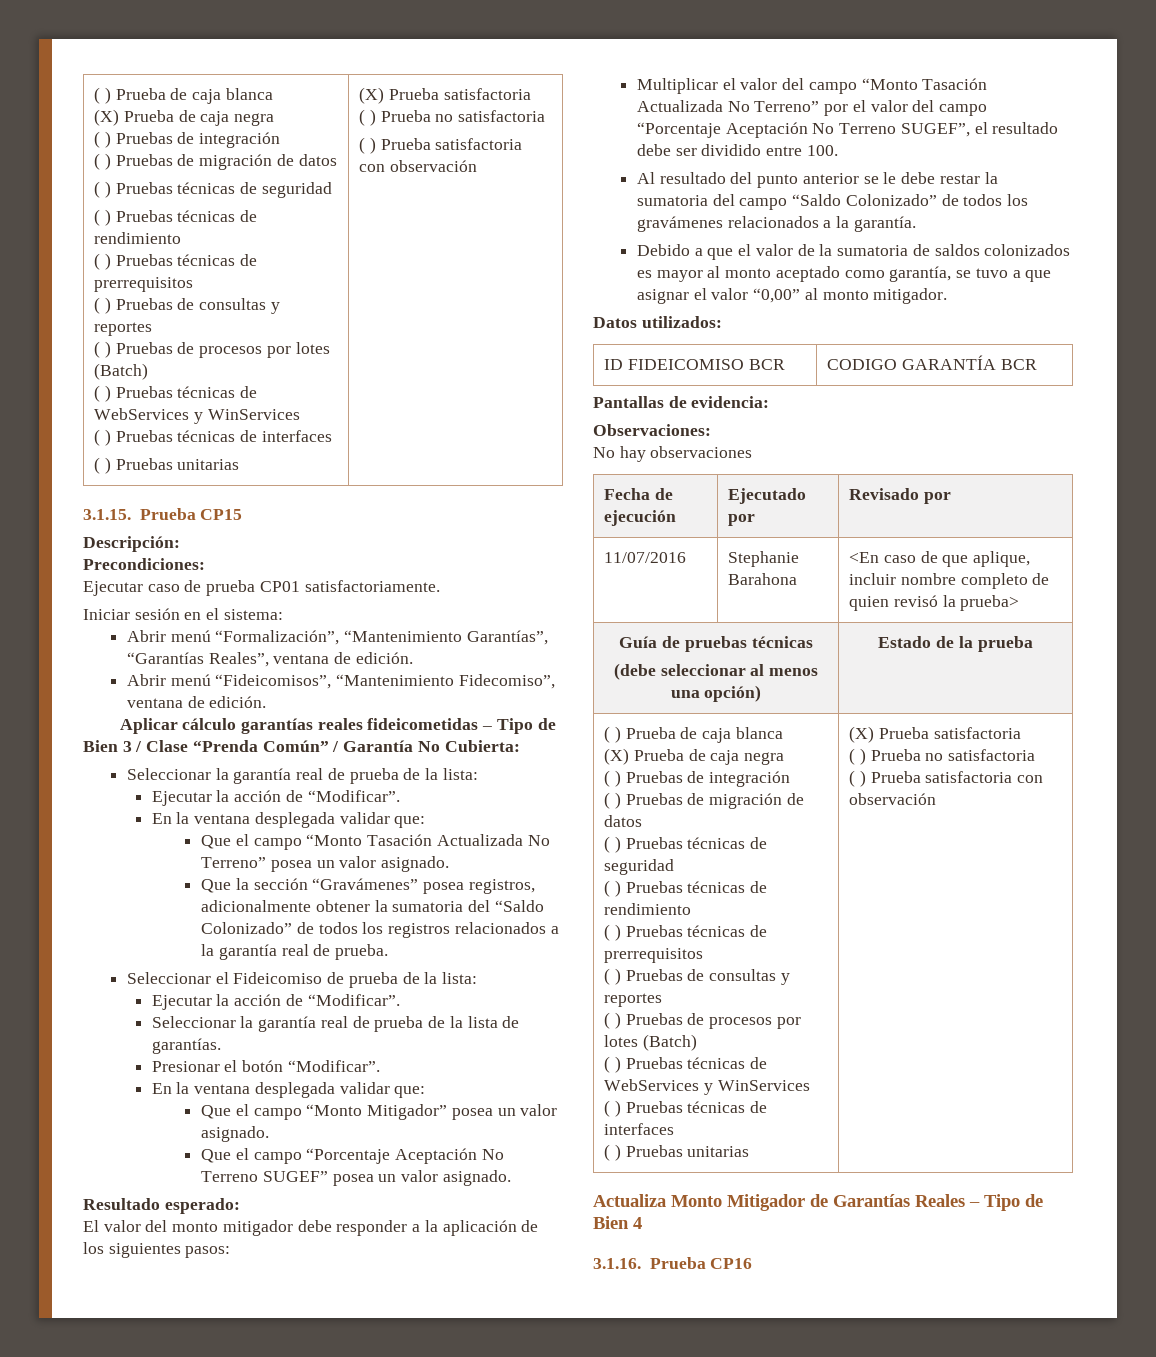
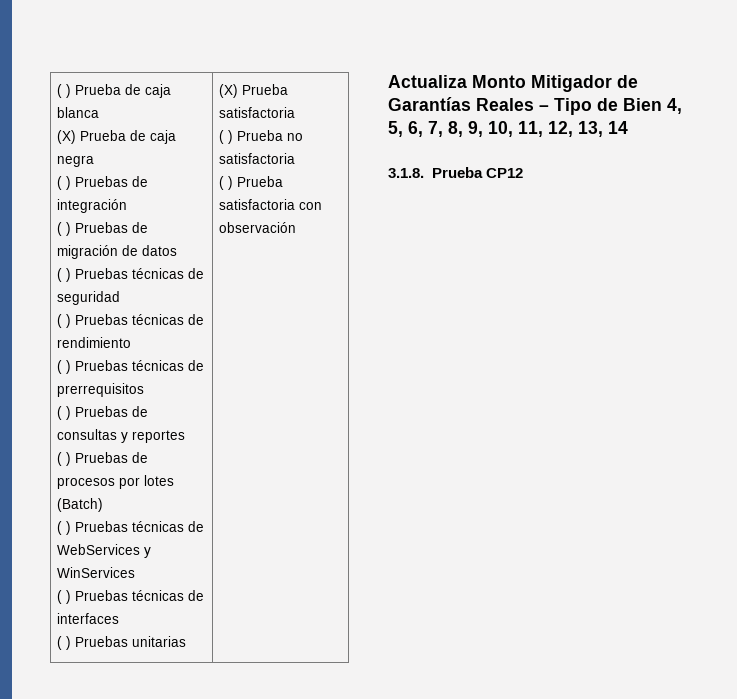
[83,508,243,520] [83,536,180,552] [83,558,205,570] [83,580,440,596] [83,608,283,620] [126,630,548,645] [126,652,413,667] [126,674,555,689] [126,696,267,708] [119,718,556,734] [83,740,520,752] [126,768,478,784] [151,790,400,806] [151,812,426,828] [201,834,550,850] [201,856,450,872] [201,878,535,894] [201,900,544,912] [201,922,559,938] [201,944,389,960] [126,972,478,988] [151,994,400,1010] [151,1016,520,1032] [151,1038,221,1054] [151,1060,380,1072] [151,1082,426,1098] [201,1104,558,1120] [201,1126,270,1142] [201,1148,504,1164] [201,1170,511,1186] [83,1198,240,1214] [83,1220,539,1236] [83,1242,231,1258] [636,78,988,94] [636,100,988,116] [636,122,1059,138] [636,144,838,156] [636,172,998,188] [636,194,1029,210] [636,216,916,232] [636,244,1071,260] [636,266,1052,282] [636,288,948,304] [593,316,722,328] [604,359,785,370] [827,355,1037,370] [593,396,770,408] [593,424,711,436] [593,446,753,462] [604,488,673,500] [604,510,677,526] [728,488,807,504] [728,514,756,526] [849,488,951,504] [604,552,687,563] [728,551,800,567] [728,573,798,585] [849,551,1031,567] [849,573,1050,589] [849,595,1020,611] [619,636,813,652] [613,663,819,680] [670,685,762,702] [878,636,1033,652] [604,726,783,743] [604,748,785,765] [604,770,791,787] [604,792,804,809] [604,815,643,827] [604,836,768,853] [604,859,675,875] [604,880,768,897] [604,903,692,915] [604,924,768,941] [604,948,704,963] [604,968,790,985] [604,993,663,1007] [604,1012,801,1029] [604,1034,697,1051] [604,1056,768,1073] [604,1079,810,1095] [604,1100,768,1117] [604,1123,675,1135] [604,1144,750,1161] [849,726,1021,743] [849,748,1036,765] [849,770,1044,787] [849,793,937,805] // 3.1.15. Prueba CP15 // Descripción: // Precondiciones: // Ejecutar caso de prueba CP01 satisfactoriamente. // Iniciar sesión en el sistema: // Abrir menú “Formalización”, “Mantenimiento Garantías”, “Garantías Reales”, ventana de edición. // Abrir menú “Fideicomisos”, “Mantenimiento Fidecomiso”, ventana de edición. // Aplicar cálculo garantías reales fideicometidas – Tipo de Bien 3 / Clase “Prenda Común” / Garantía No Cubierta: // Seleccionar la garantía real de prueba de la lista: // Ejecutar la acción de “Modificar”. // En la ventana desplegada validar que: // Que el campo “Monto Tasación Actualizada No Terreno” posea un valor asignado. // Que la sección “Gravámenes” posea registros, adicionalmente obtener la sumatoria del “Saldo Colonizado” de todos los registros relacionados a la garantía real de prueba. // Seleccionar el Fideicomiso de prueba de la lista: // Ejecutar la acción de “Modificar”. // Seleccionar la garantía real de prueba de la lista de garantías. // Presionar el botón “Modificar”. // En la ventana desplegada validar que: // Que el campo “Monto Mitigador” posea un valor asignado. // Que el campo “Porcentaje Aceptación No Terreno SUGEF” posea un valor asignado. // Resultado esperado: // El valor del monto mitigador debe responder a la aplicación de los siguientes pasos: // Multiplicar el valor del campo “Monto Tasación Actualizada No Terreno” por el valor del campo “Porcentaje Aceptación No Terreno SUGEF”, el resultado debe ser dividido entre 100. // Al resultado del punto anterior se le debe restar la sumatoria del campo “Saldo Colonizado” de todos los gravámenes relacionados a la garantía. // Debido a que el valor de la sumatoria de saldos colonizados es mayor al monto aceptado como garantía, se tuvo a que asignar el valor “0,00” al monto mitigador. // Datos utilizados: // ID FIDEICOMISO BCR | CODIGO GARANTÍA BCR // Pantallas de evidencia: // Observaciones: // No hay observaciones // Fecha de ejecución | Ejecutado por | Revisado por // 11/07/2016 | Stephanie Barahona | <En caso de que aplique, incluir nombre completo de quien revisó la prueba> // Guía de pruebas técnicas // (debe seleccionar al menos una opción) | Estado de la prueba // ( ) Prueba de caja blanca // (X) Prueba de caja negra // ( ) Pruebas de integración // ( ) Pruebas de migración de datos // ( ) Pruebas técnicas de seguridad // ( ) Pruebas técnicas de rendimiento // ( ) Pruebas técnicas de prerrequisitos // ( ) Pruebas de consultas y reportes // ( ) Pruebas de procesos por lotes (Batch) // ( ) Pruebas técnicas de WebServices y WinServices // ( ) Pruebas técnicas de interfaces // ( ) Pruebas unitarias | (X) Prueba satisfactoria // ( ) Prueba no satisfactoria // ( ) Prueba satisfactoria con observación -> (297, 227) none
[633,1217,642,1229] [593,1257,753,1269] 4 // 3.1.16. Prueba CP16 -> [667,98,682,114] [388,121,628,137] [388,167,523,178] 4, 5, 6, 7, 8, 9, 10, 11, 12, 13, 14 // 3.1.8. Prueba CP12

